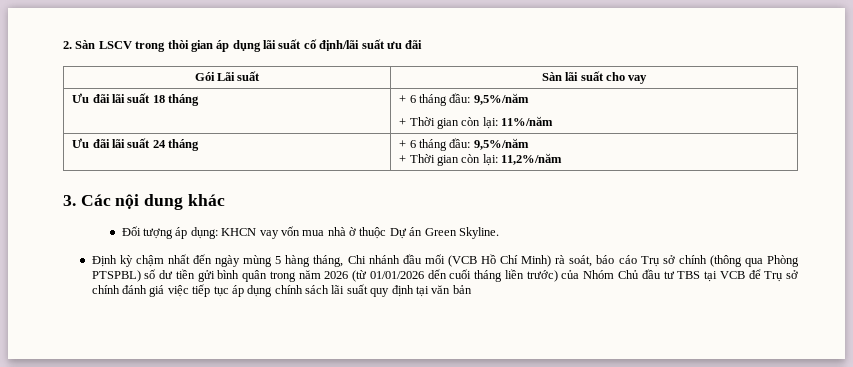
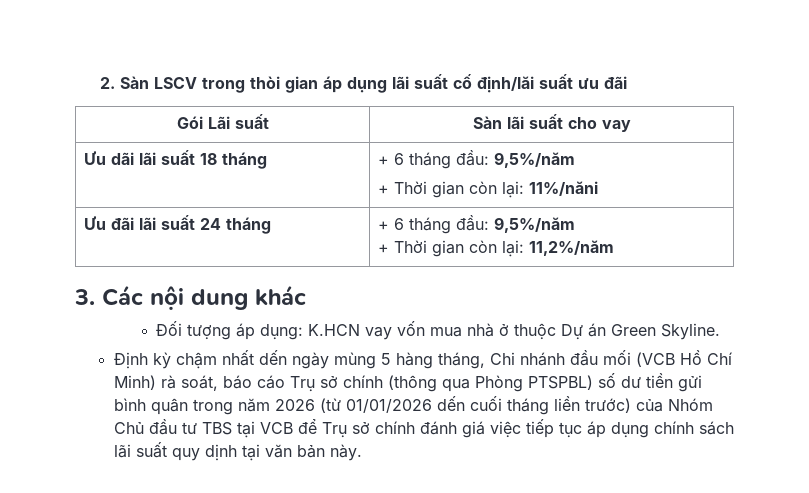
[319,40,360,51] định/lãi -> [477,76,535,93] định/lăi
[92,94,110,103] đãi -> [111,152,135,165] dãi
[501,116,554,126] 11%/năm -> [529,181,599,196] 11%/năni
[221,228,257,236] KHCN -> [308,324,361,336] K.HCN
[349,227,357,236] ờ -> [499,324,510,336] ở
[193,254,213,264] đến -> [258,350,287,365] dến
[391,285,414,297] định -> [204,444,237,461] dịnh
(472, 289) none -> [329,444,362,461] này.

